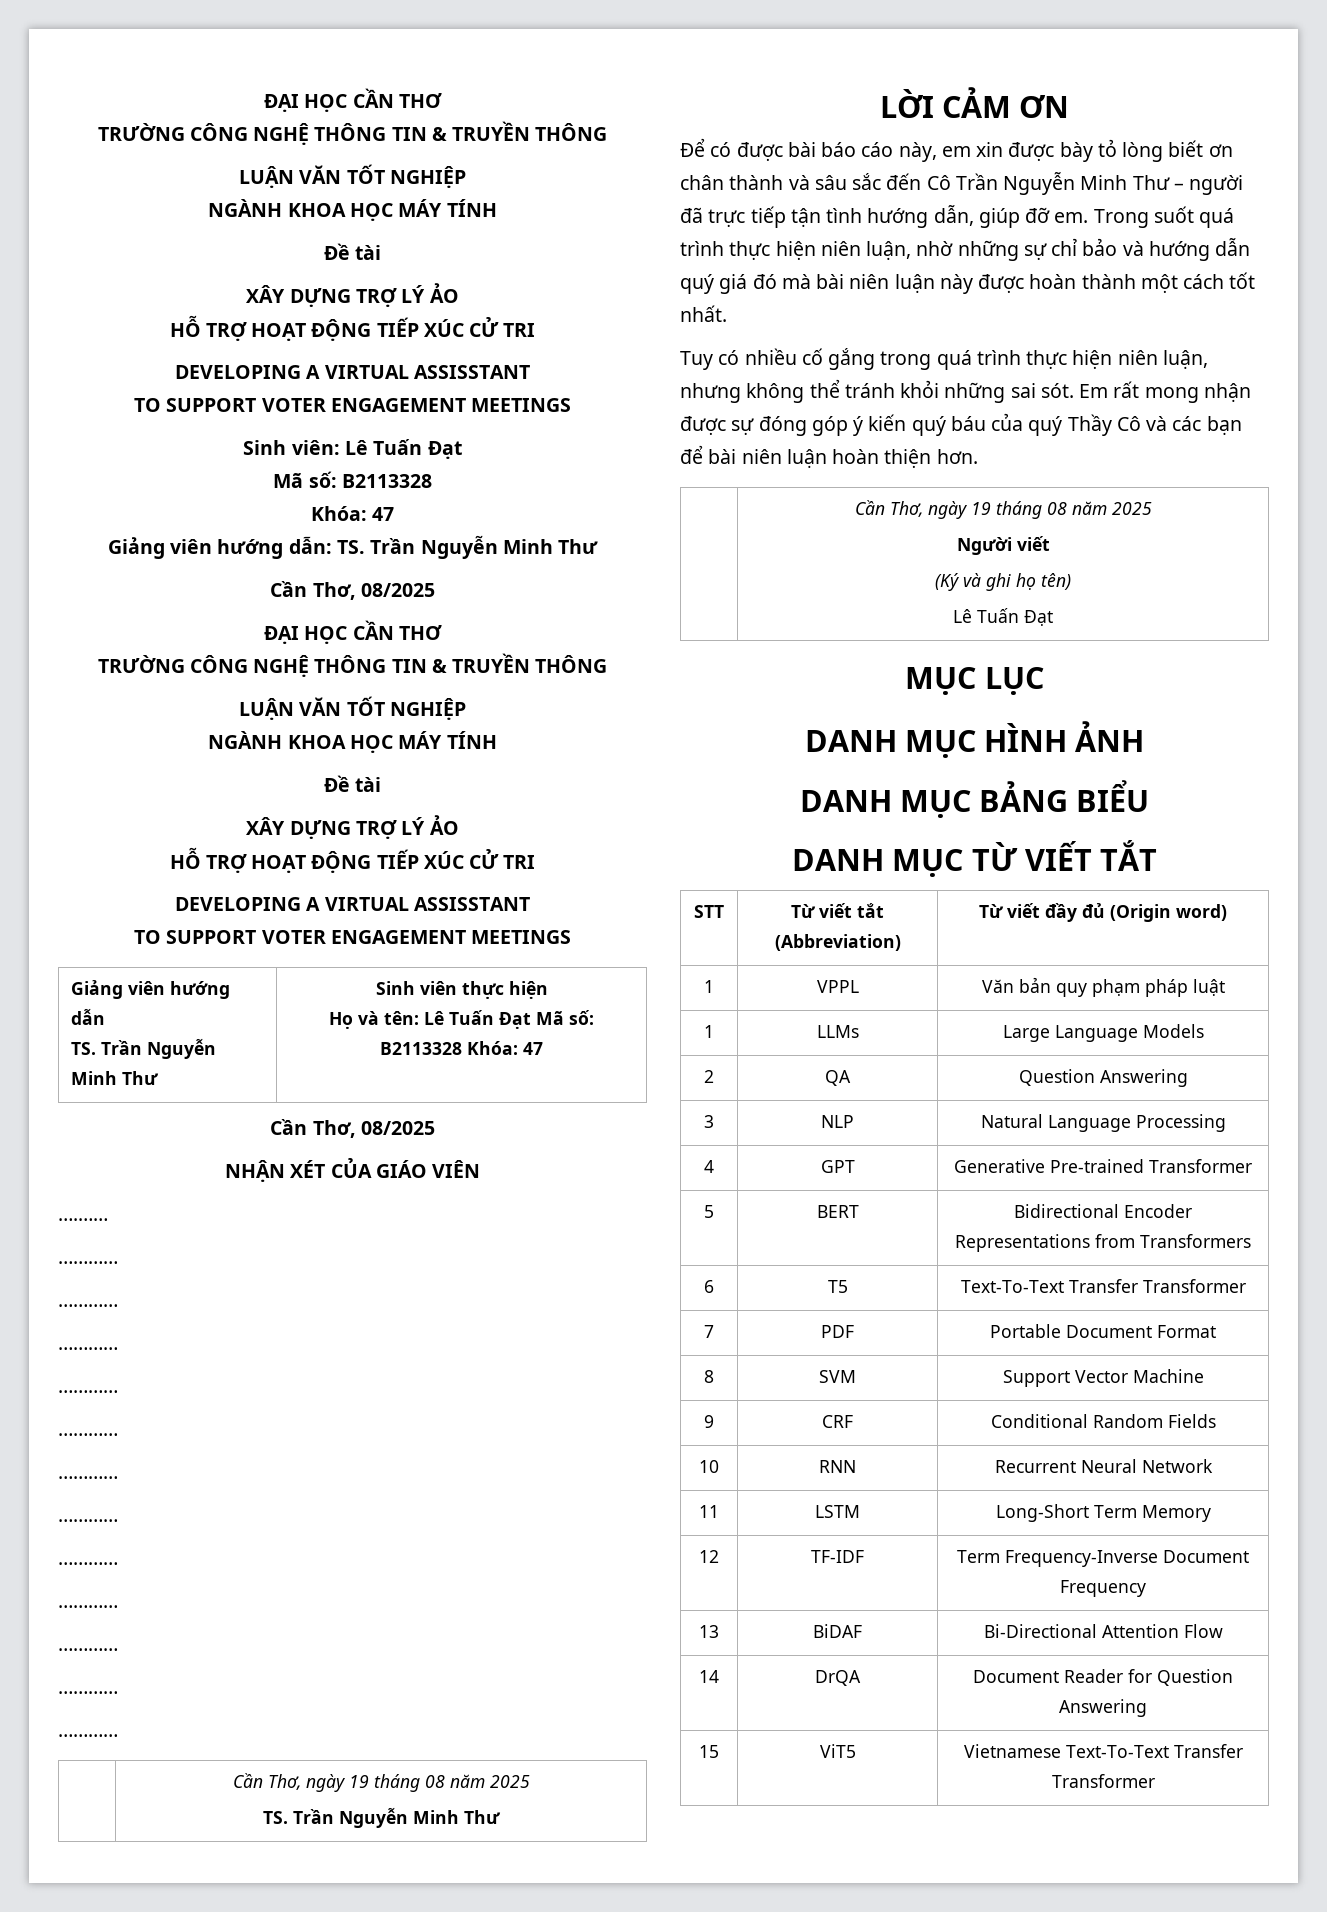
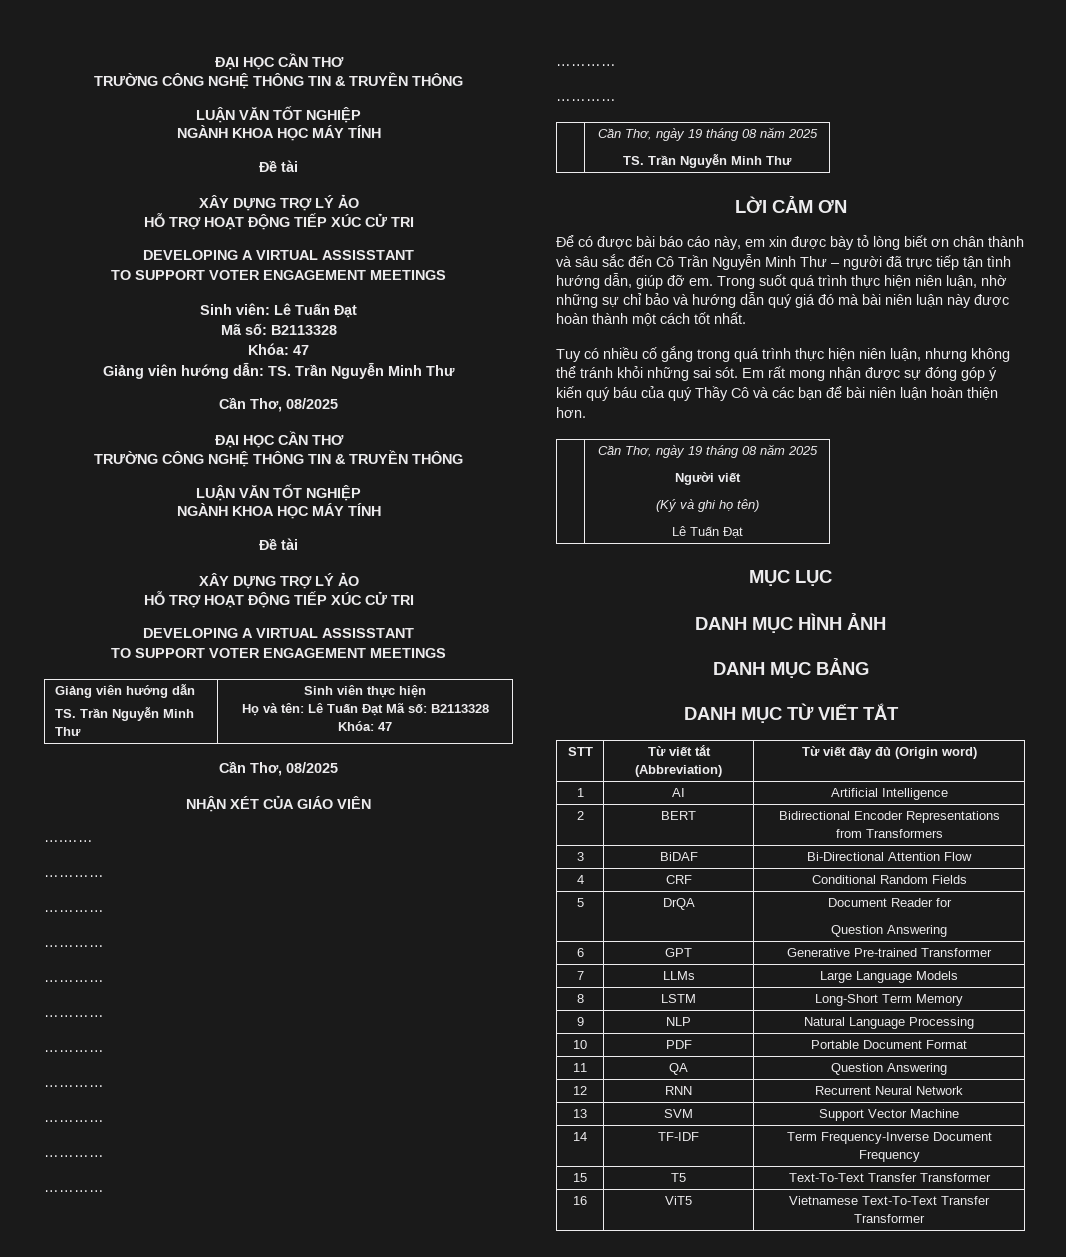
[1076,780,1150,812] BIỂU -> (869, 666) none
[816,980,859,993] [981,977,1225,997] [704,1025,714,1038] [816,1025,859,1038] [1002,1024,1204,1042] [704,1070,714,1083] [825,1070,851,1086] [1018,1069,1188,1087] [704,1115,714,1128] [821,1115,854,1128] [980,1114,1226,1132] [704,1160,714,1173] [820,1160,855,1173] [954,1159,1252,1173] [704,1205,714,1218] VPPL | Văn bản quy phạm pháp luật // 1 | LLMs | Large Language Models // 2 | QA | Question Answering // 3 | NLP | Natural Language Processing // 4 | GPT | Generative Pre-trained Transformer // 5 -> [672,788,685,797] [830,788,948,800] [576,811,584,820] AI | Artificial Intelligence // 2
[704,1280,714,1293] [827,1280,848,1293] [960,1279,1246,1293] [704,1325,714,1338] [821,1325,854,1338] [990,1324,1216,1338] [704,1370,714,1383] [819,1370,856,1383] [1002,1369,1204,1387] [704,1415,714,1428] [822,1415,853,1428] [990,1414,1216,1428] [699,1460,719,1473] [819,1460,856,1473] [994,1459,1213,1473] [699,1505,719,1518] [815,1505,860,1518] [995,1504,1211,1522] [699,1550,719,1563] 6 | T5 | Text-To-Text Transfer Transformer // 7 | PDF | Portable Document Format // 8 | SVM | Support Vector Machine // 9 | CRF | Conditional Random Fields // 10 | RNN | Recurrent Neural Network // 11 | LSTM | Long-Short Term Memory // 12 -> [576,852,584,861] [659,852,698,861] [807,852,972,861] [576,875,584,884] [665,875,692,884] [811,875,967,884] [576,898,584,907] [662,898,695,910] [827,898,952,907] [831,925,947,937] [576,948,584,957] [665,948,692,957] [787,948,992,957] [576,971,584,980] [662,971,695,980] [820,971,958,983] [576,994,584,1003] [661,994,696,1003] [815,994,963,1006] [576,1017,584,1026] [666,1017,691,1026] [804,1017,974,1029] [573,1040,587,1049] [665,1040,692,1049] [811,1040,967,1049] [573,1063,587,1072] [669,1063,688,1075] [831,1063,947,1075] [573,1086,587,1095] [665,1086,692,1095] [815,1086,963,1095] [573,1109,587,1118] [664,1109,693,1118] [819,1109,959,1121] [573,1132,587,1141] 3 | BiDAF | Bi-Directional Attention Flow // 4 | CRF | Conditional Random Fields // 5 | DrQA | Document Reader for // Question Answering // 6 | GPT | Generative Pre-trained Transformer // 7 | LLMs | Large Language Models // 8 | LSTM | Long-Short Term Memory // 9 | NLP | Natural Language Processing // 10 | PDF | Portable Document Format // 11 | QA | Question Answering // 12 | RNN | Recurrent Neural Network // 13 | SVM | Support Vector Machine // 14
[699,1625,719,1638] [813,1624,862,1638] [983,1624,1223,1638] [699,1670,719,1683] [815,1670,861,1686] [973,1669,1233,1686] [1059,1699,1147,1717] [699,1745,719,1758] 13 | BiDAF | Bi-Directional Attention Flow // 14 | DrQA | Document Reader for Question Answering // 15 -> [573,1173,587,1182] [671,1173,686,1182] [788,1173,991,1182] [573,1196,587,1205] 15 | T5 | Text-To-Text Transfer Transformer // 16

